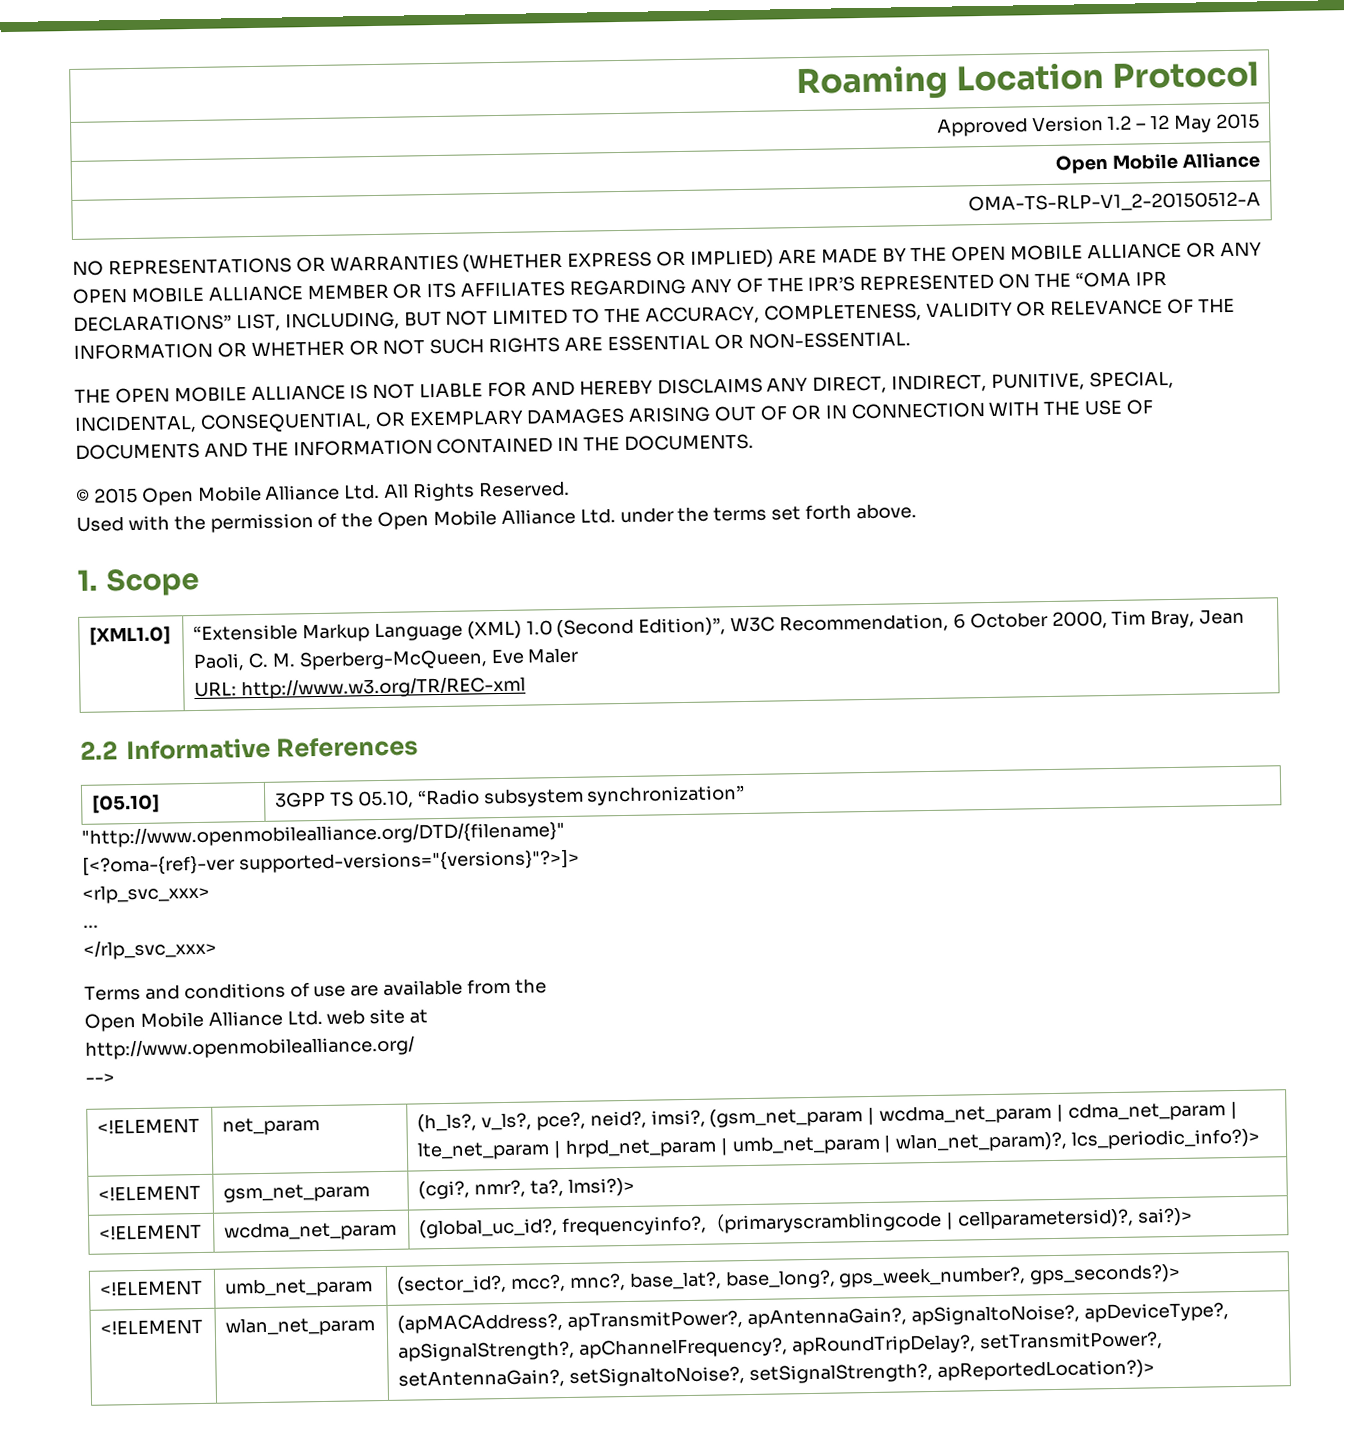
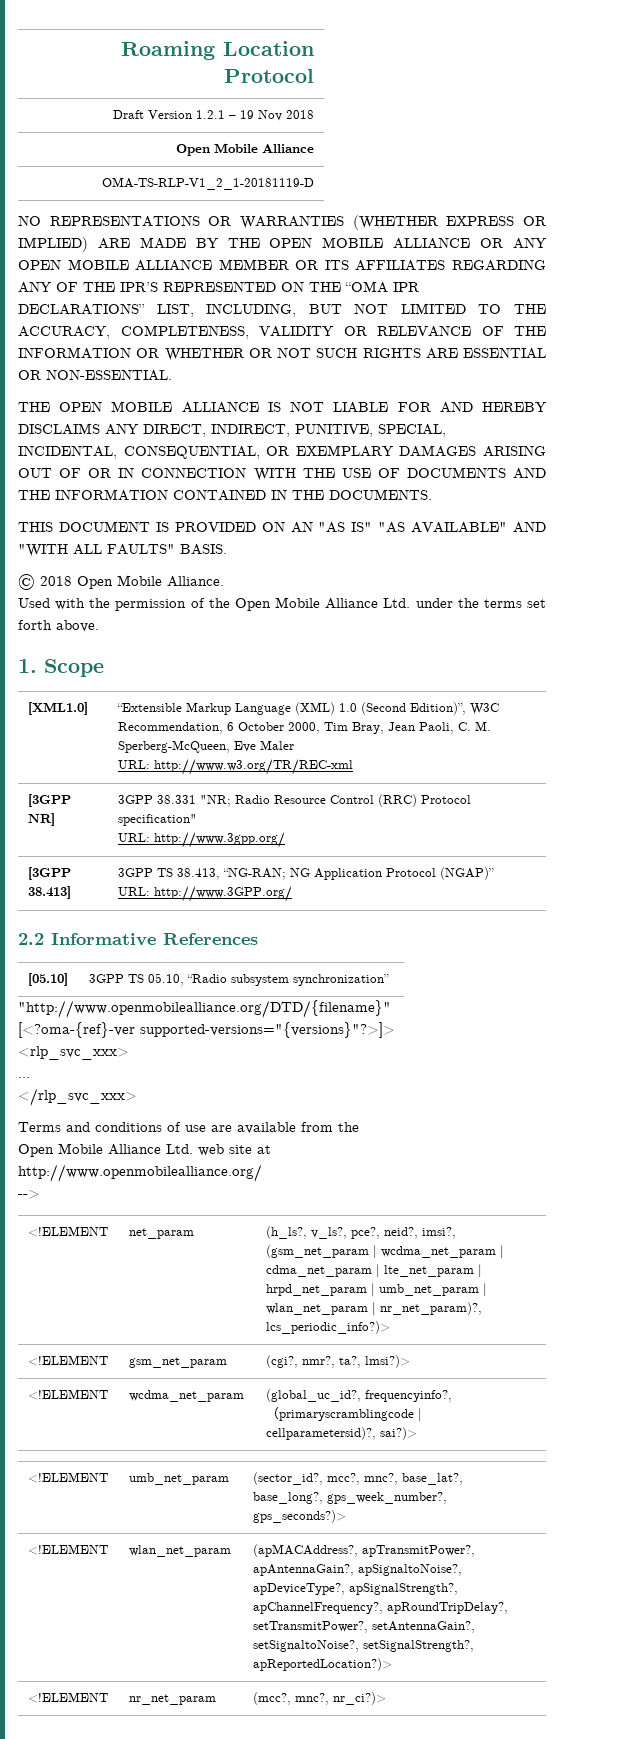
[936,113,1260,137] Approved Version 1.2 – 12 May 2015 -> [112,110,314,121] Draft Version 1.2.1 – 19 Nov 2018
[967,191,1261,214] OMA-TS-RLP-V1_2-20150512-A -> [101,177,314,190] OMA-TS-RLP-V1_2_1-20181119-D
(755, 442) none -> [18,521,546,533] [18,544,227,557] // THIS DOCUMENT IS PROVIDED ON AN "AS IS" "AS AVAILABLE" AND "WITH ALL FAULTS" BASIS.
[93,480,570,506] 2015 Open Mobile Alliance Ltd. All Rights Reserved. -> [40,575,224,589] 2018 Open Mobile Alliance.
(527, 687) none -> [28,794,72,807] [28,813,56,826] [118,794,472,807] [118,814,198,826] [118,832,286,848] [28,867,72,880] [28,886,72,899] [118,867,495,880] [118,886,293,902] // [3GPP NR] | 3GPP 38.331 "NR; Radio Resource Control (RRC) Protocol specification" // URL: http://www.3gpp.org/ // [3GPP 38.413] | 3GPP TS 38.413, “NG-RAN; NG Application Protocol (NGAP)” // URL: http://www.3GPP.org/
[895,1131,1069,1153] wlan_net_param)?, -> [266,1302,483,1316] wlan_net_param | nr_net_param)?,
(1155, 1370) none -> [28,1692,109,1703] [129,1694,217,1705] [253,1692,387,1705] // <!ELEMENT | nr_net_param | (mcc?, mnc?, nr_ci?)>

